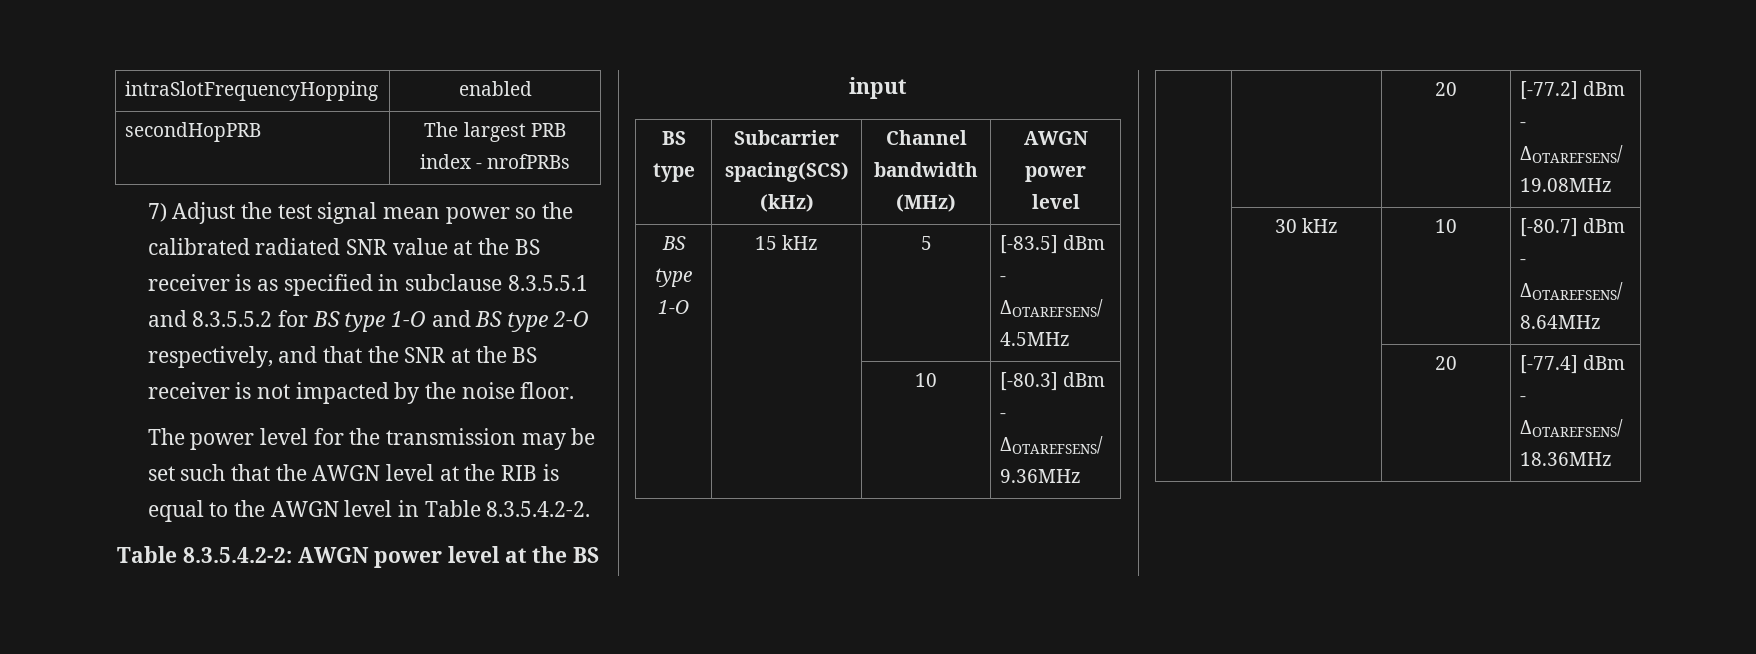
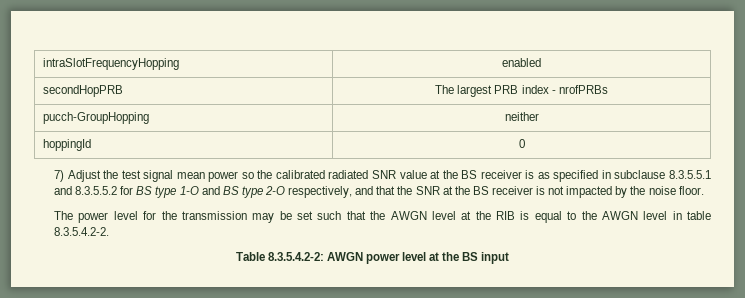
(571, 161) none -> [43,112,150,124] [504,112,539,121] [43,139,92,151] [518,139,525,148] // pucch-GroupHopping | neither // hoppingId | 0
[424,500,481,517] Table -> [687,211,712,220] table
[661,131,686,145] [652,163,695,182] [734,130,839,145] [724,162,849,182] [759,194,814,212] [885,130,967,145] [874,162,978,177] [896,194,956,212] [1023,131,1088,145] [1025,166,1086,182] [1031,194,1080,209] [661,236,686,250] [655,268,692,287] [658,300,689,314] [754,235,819,250] [920,236,932,250] [1000,235,1106,254] [1000,276,1007,282] [1000,299,1104,317] [1000,332,1071,346] [915,373,937,387] [1000,372,1106,391] [1000,413,1007,419] [1000,436,1104,454] [1000,469,1082,483] [1435,82,1457,96] [1520,81,1626,100] [1520,122,1527,128] [1520,145,1624,163] [1520,178,1613,192] [1274,218,1339,233] [1435,219,1457,233] [1520,218,1626,237] [1520,259,1527,265] [1520,282,1624,300] [1520,315,1602,329] [1435,356,1457,370] [1520,355,1626,374] [1520,396,1527,402] [1520,419,1624,437] [1520,452,1613,466] // BS type | Subcarrier spacing(SCS) (kHz) | Channel bandwidth (MHz) | AWGN power level // BS type 1-O | 15 kHz | 5 | [-83.5] dBm - ΔOTAREFSENS/ 4.5MHz // | | 10 | [-80.3] dBm - ΔOTAREFSENS/ 9.36MHz // | | 20 | [-77.2] dBm - ΔOTAREFSENS/ 19.08MHz // | 30 kHz | 10 | [-80.7] dBm - ΔOTAREFSENS/ 8.64MHz // | | 20 | [-77.4] dBm - ΔOTAREFSENS/ 18.36MHz -> (510, 258) none

